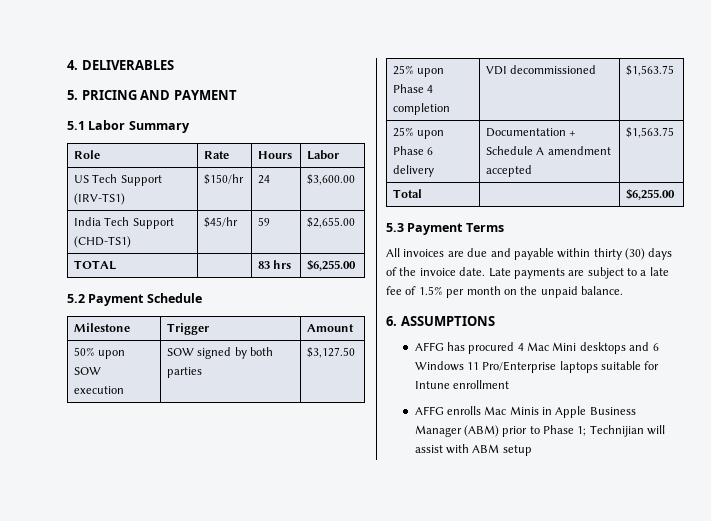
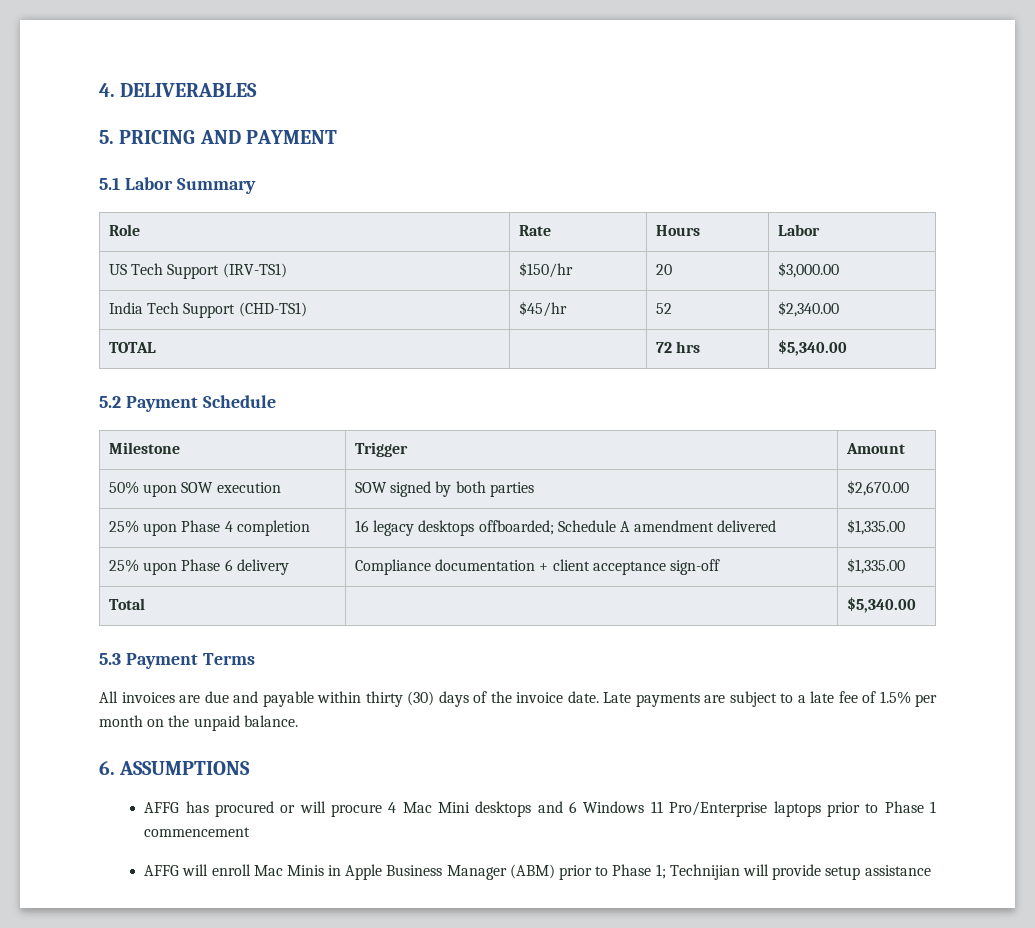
[258,175,271,184] [307,174,356,185] 24 | $3,600.00 -> [655,264,672,275] [777,262,839,278] 20 | $3,000.00
[258,217,271,226] [307,217,356,228] 59 | $2,655.00 -> [655,303,672,314] [777,301,839,317] 52 | $2,340.00
[258,261,271,269] 83 -> [655,342,672,353] 72
[307,259,357,271] $6,255.00 -> [777,340,847,356] $5,340.00
[307,347,356,358] $3,127.50 -> [846,480,909,496] $2,670.00
[486,65,597,75] [626,65,675,76] VDI decommissioned | $1,563.75 -> [354,520,777,536] [846,519,905,535] 16 legacy desktops offboarded; Schedule A amendment delivered | $1,335.00
[486,128,577,137] [486,146,611,155] [486,165,533,177] [626,127,675,138] Documentation + Schedule A amendment accepted | $1,563.75 -> [354,559,720,575] [846,558,905,574] Compliance documentation + client acceptance sign-off | $1,335.00
[626,188,676,200] $6,255.00 -> [846,597,916,613] $5,340.00
(515, 348) none -> [280,801,382,817] or will procure
[601,361,660,370] [414,380,509,389] [414,406,481,415] suitable for Intune enrollment // AFFG enrolls -> [826,801,936,817] [144,827,251,837] [144,864,251,876] prior to Phase 1 commencement // AFFG will enroll
[414,444,532,456] assist with ABM setup -> [772,864,931,880] provide setup assistance

